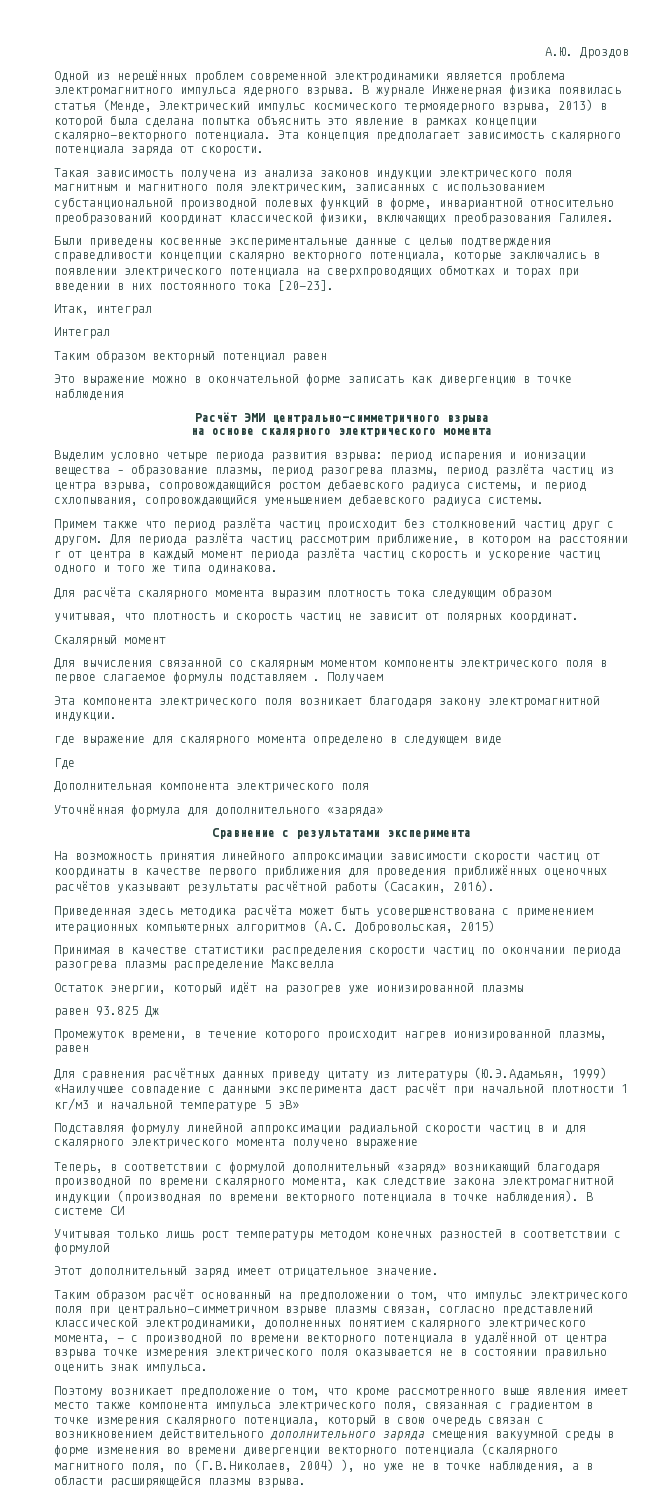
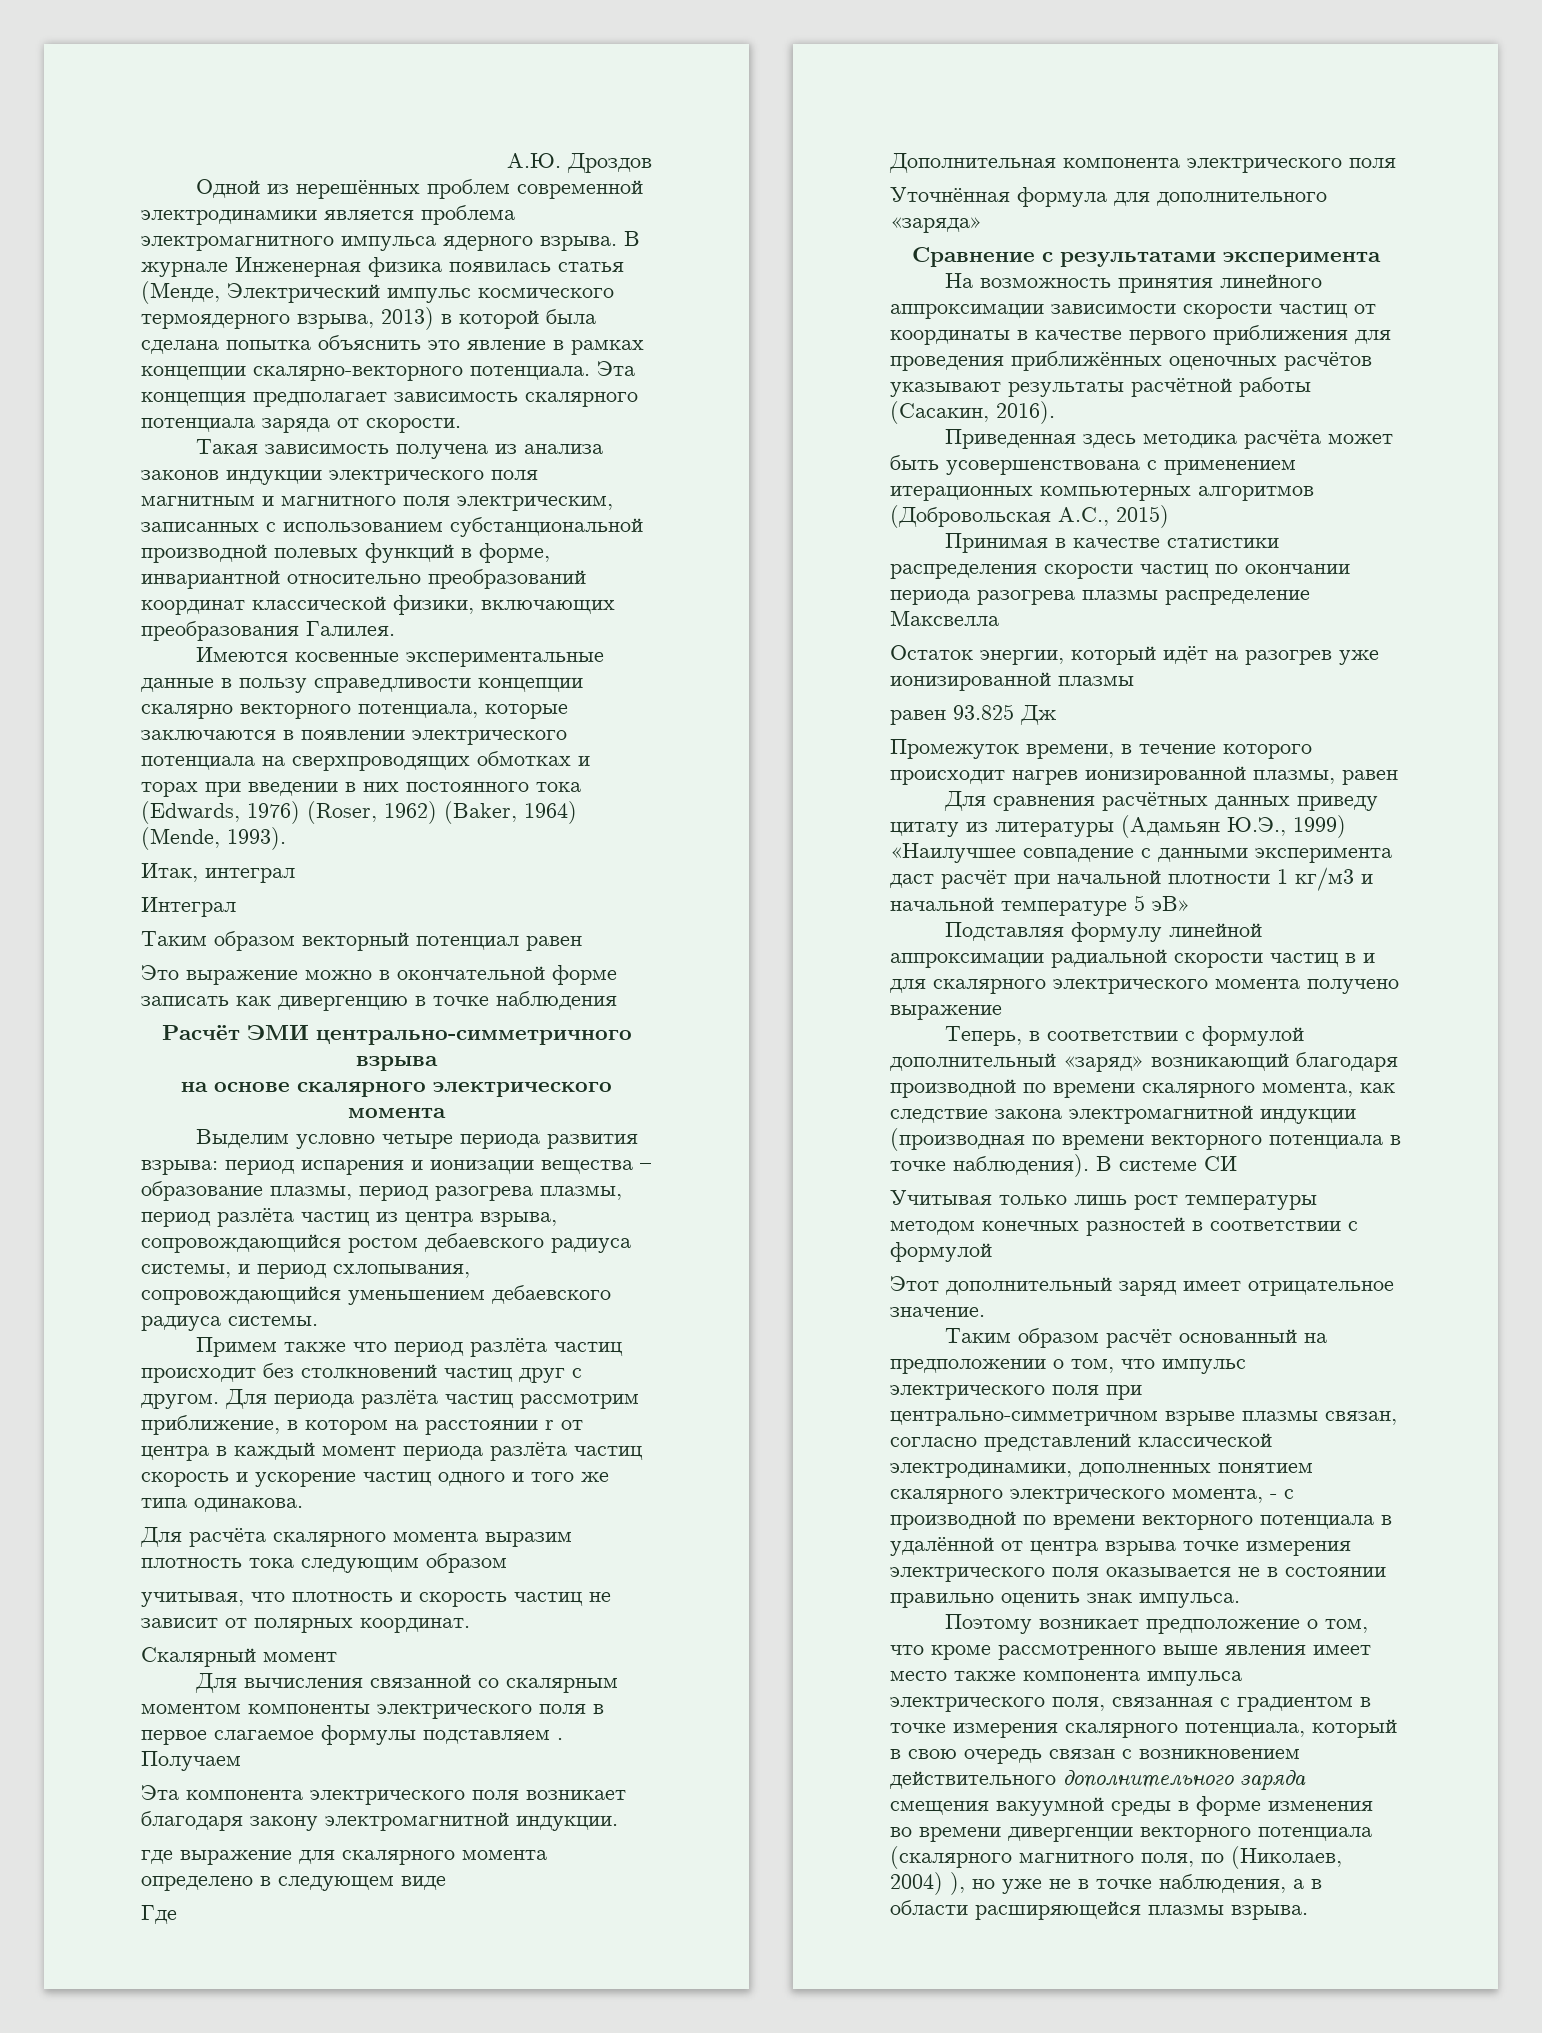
[54,236,152,248] Были приведены -> [195,647,288,662] Имеются
[404,238,551,248] с целью подтверждения -> [221,678,307,693] в пользу
[509,252,586,259] заключались -> [141,730,276,740] заключаются
[278,280,334,291] [20-23]. -> [141,801,577,824] [141,827,286,850] (Edwards, 1976) (Roser, 1962) (Baker, 1964) (Mende, 1993).
[313,920,453,934] (А.С. Добровольская, -> [890,505,1109,528] (Добровольская А.С.,
[474,1067,565,1081] (Ю.Э.Адамьян, -> [1121,815,1286,838] (Адамьян Ю.Э.,
[194,1459,292,1472] (Г.В.Николаев, -> [1231,1846,1342,1869] (Николаев,

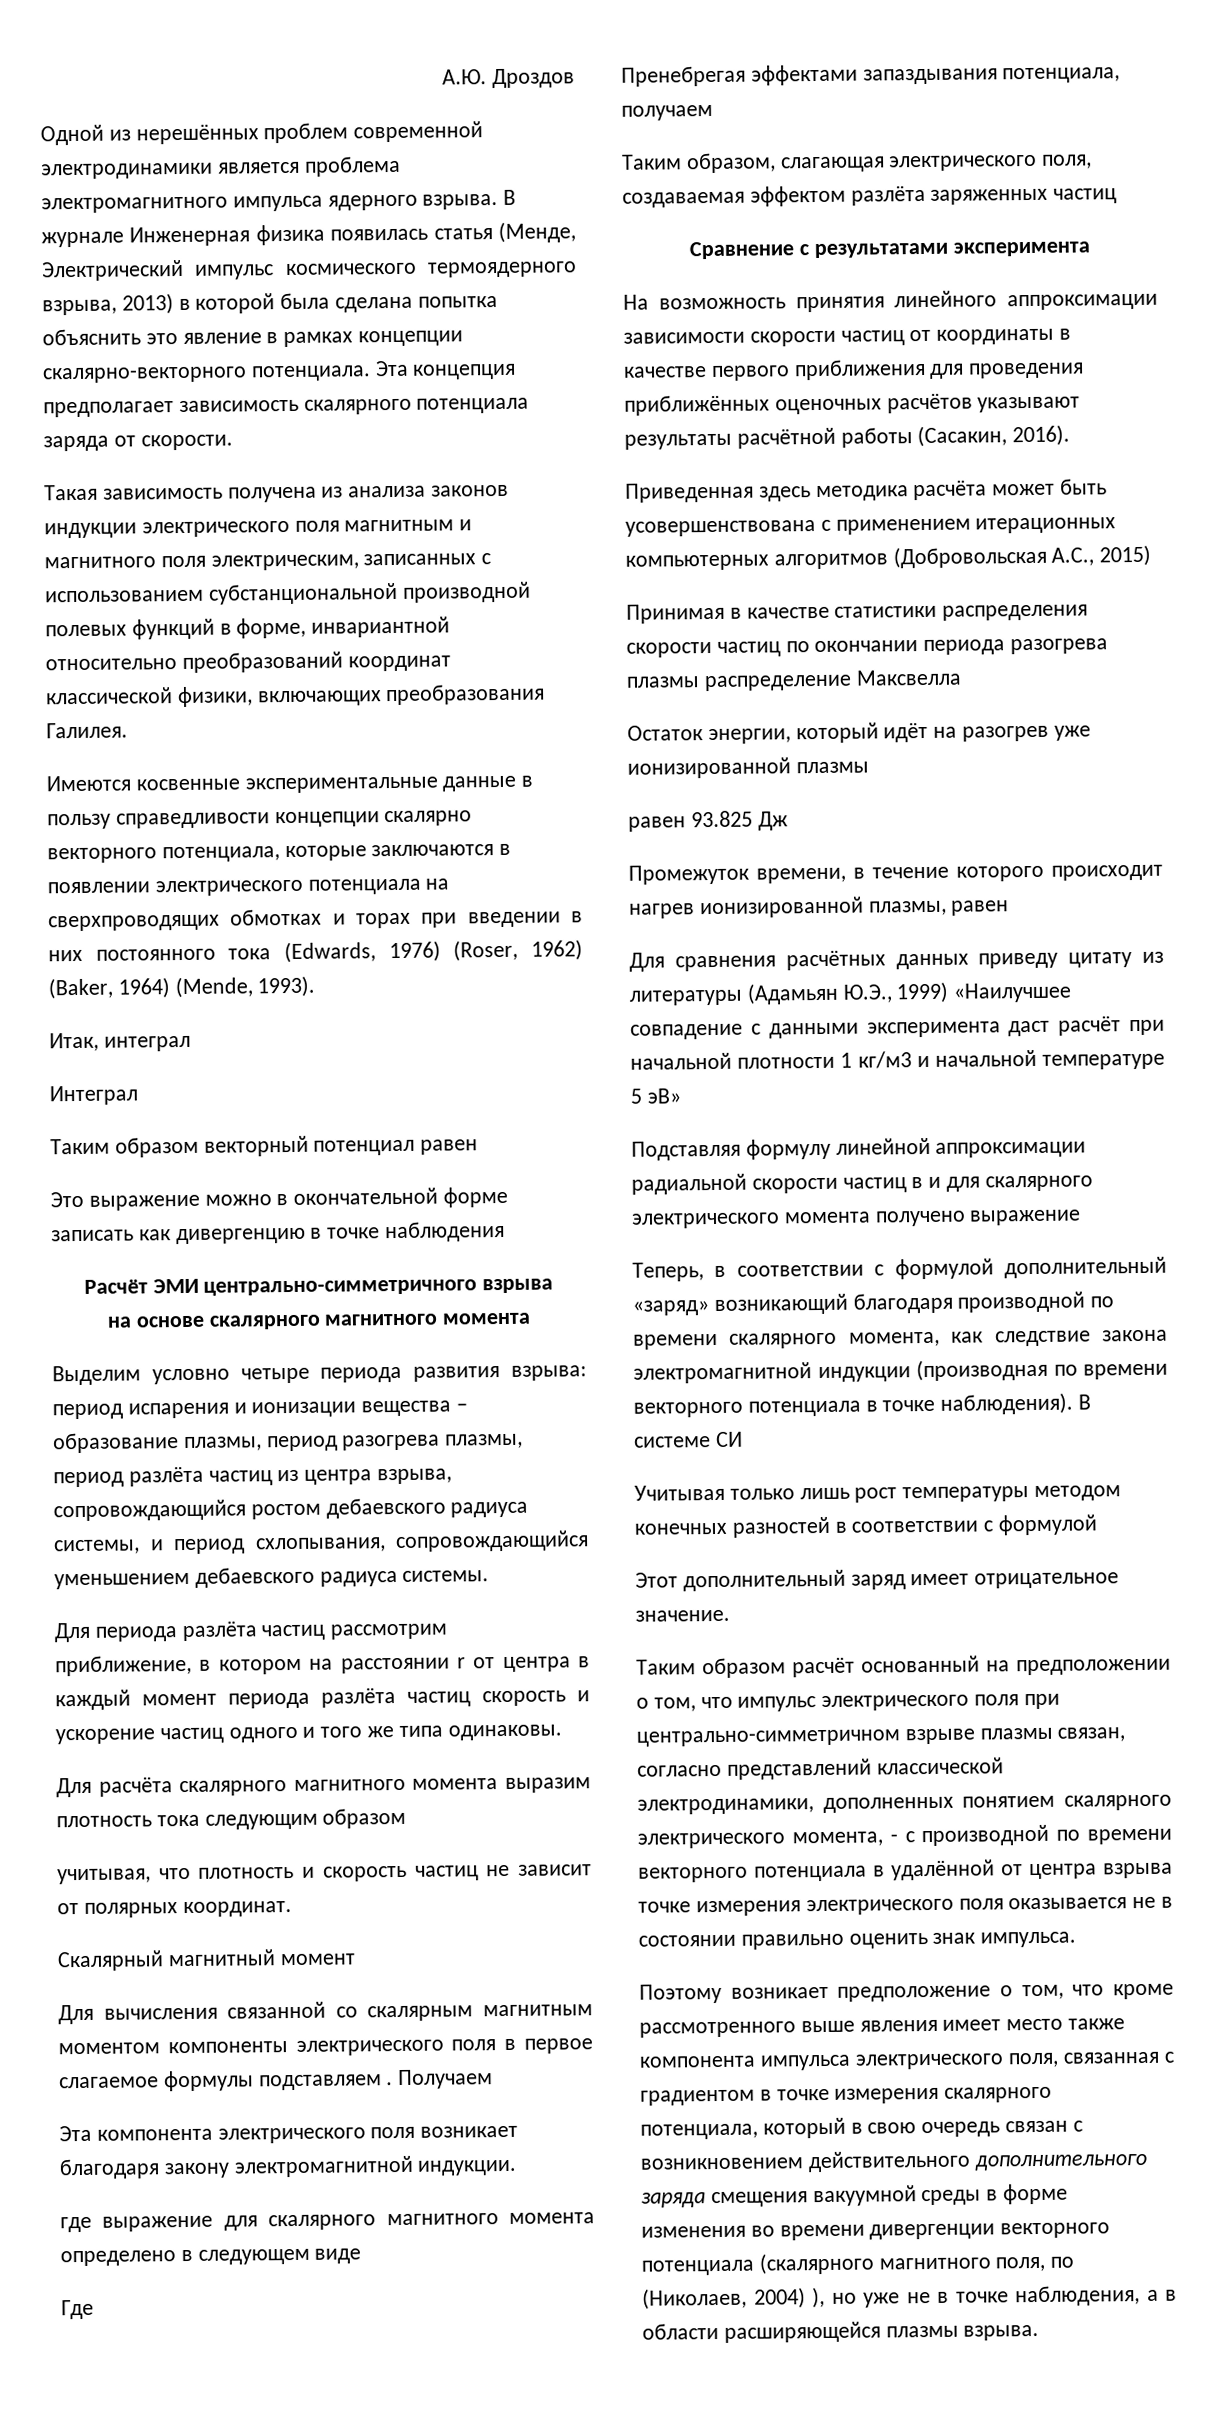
[433,1082,612,1097] электрического -> [324,1313,439,1326] магнитного
[195,1337,623,1357] [141,1363,582,1383] [141,1394,219,1409] Примем также что период разлёта частиц происходит без столкновений частиц друг с другом. -> (490, 1576) none
[194,1498,303,1512] одинакова. -> [447,1724,562,1741] одинаковы.
(386, 1539) none -> [293,1778,406,1791] магнитного
(256, 1657) none -> [167,1949,276,1967] магнитный
(618, 1685) none -> [483,2004,593,2017] магнитным
(455, 1857) none -> [386,2213,499,2226] магнитного
[889,153,1396,173] [890,187,1327,207] [890,217,982,233] Дополнительная компонента электрического поля // Уточнённая формула для дополнительного «заряда» -> [621,64,1121,87] [621,104,713,121] [621,152,1093,174] [622,185,1118,208] Пренебрегая эффектами запаздывания потенциала, получаем // Таким образом, слагающая электрического поля, создаваемая эффектом разлёта заряженных частиц

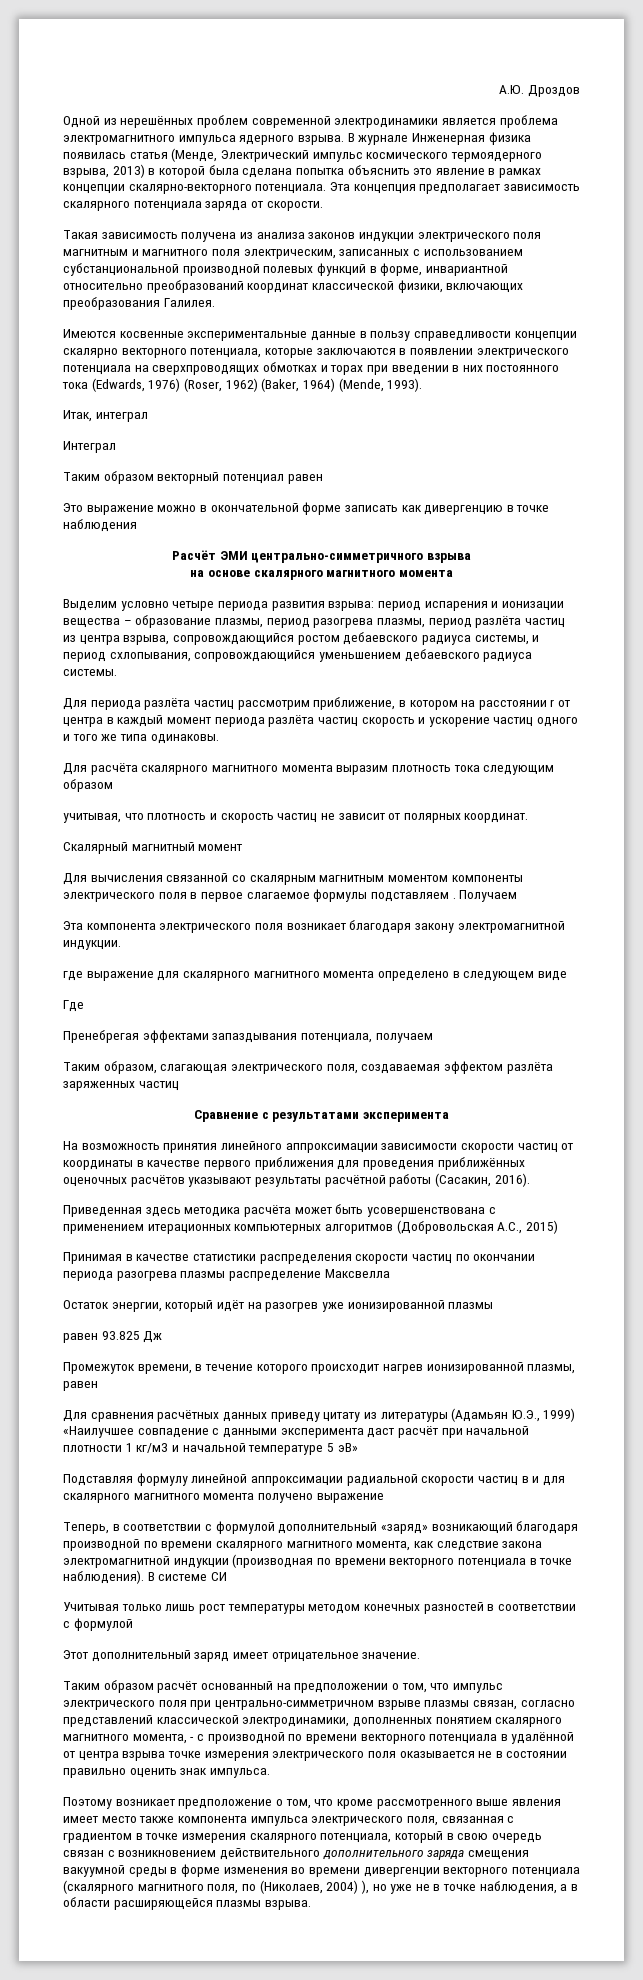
[631,1212,780,1229] электрического -> [133,1493,200,1500] магнитного
(838, 1340) none -> [286,1541,353,1548] магнитного
[637,1832,785,1849] электрического -> [63,1734,129,1741] магнитного

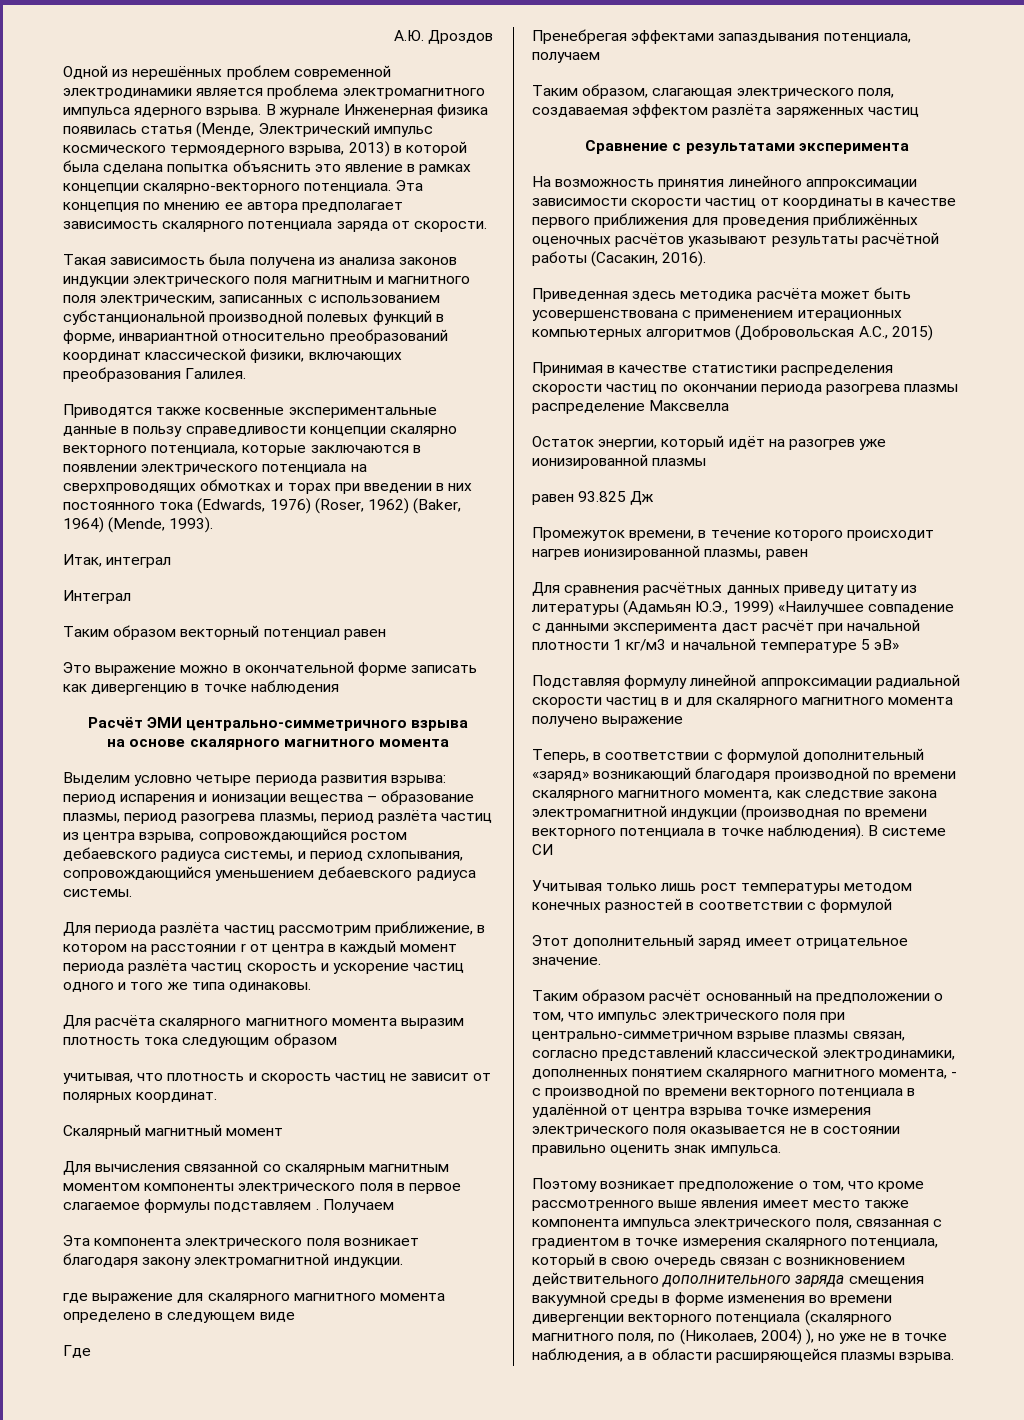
(416, 189) none -> [143,202,298,213] по мнению ее автора
(178, 235) none -> [209,253,246,265] была
[63,329,116,338] Имеются -> [63,404,202,418] Приводятся также

